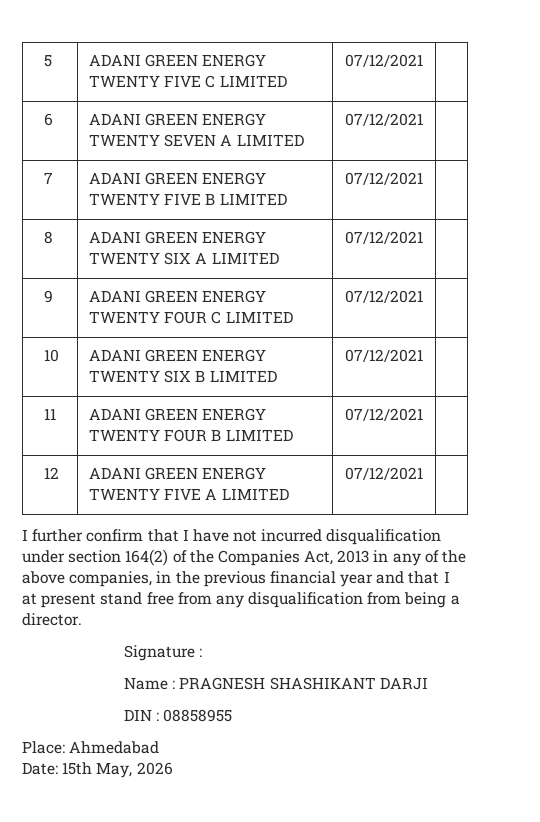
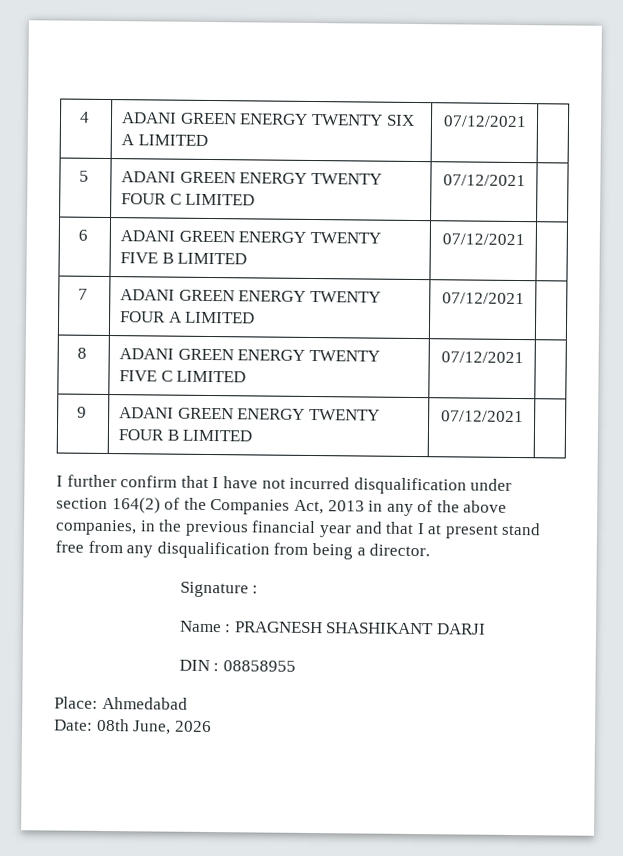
[43,54,52,67] 5 -> [79,111,91,123] [121,112,415,126] [121,134,208,146] [442,115,527,128] [79,170,90,182] [121,171,382,185] [121,193,256,206] [442,174,526,187] [78,229,89,241] [120,230,381,244] [120,252,248,265] [441,233,525,246] [78,288,89,300] [120,289,381,303] [120,311,256,324] [441,292,525,305] [77,347,88,359] 4 | ADANI GREEN ENERGY TWENTY SIX A LIMITED | 07/12/2021 | // 5 | ADANI GREEN ENERGY TWENTY FOUR C LIMITED | 07/12/2021 | // 6 | ADANI GREEN ENERGY TWENTY FIVE B LIMITED | 07/12/2021 | // 7 | ADANI GREEN ENERGY TWENTY FOUR A LIMITED | 07/12/2021 | // 8
[43,113,53,126] [88,113,267,126] [88,134,304,147] [345,113,423,126] [43,172,53,184] [88,172,267,185] [88,193,287,205] [345,172,423,185] [43,231,53,244] [88,231,267,244] [88,252,279,265] [345,231,423,244] // 6 | ADANI GREEN ENERGY TWENTY SEVEN A LIMITED | 07/12/2021 | // 7 | ADANI GREEN ENERGY TWENTY FIVE B LIMITED | 07/12/2021 | // 8 | ADANI GREEN ENERGY TWENTY SIX A LIMITED | 07/12/2021 | -> (524, 357) none
[211,311,293,324] [345,290,423,303] [43,349,59,362] [88,349,267,362] [88,370,277,383] [345,349,423,362] [43,408,56,420] [88,408,267,421] [88,429,293,442] [345,408,423,421] [43,467,59,479] [88,467,267,480] [88,488,218,500] C LIMITED | 07/12/2021 | // 10 | ADANI GREEN ENERGY TWENTY SIX B LIMITED | 07/12/2021 | // 11 | ADANI GREEN ENERGY TWENTY FOUR B LIMITED | 07/12/2021 | // 12 | ADANI GREEN ENERGY TWENTY FIVE A -> [166,429,179,441] B
[62,762,133,778] 15th May, -> [96,718,172,735] 08th June,

